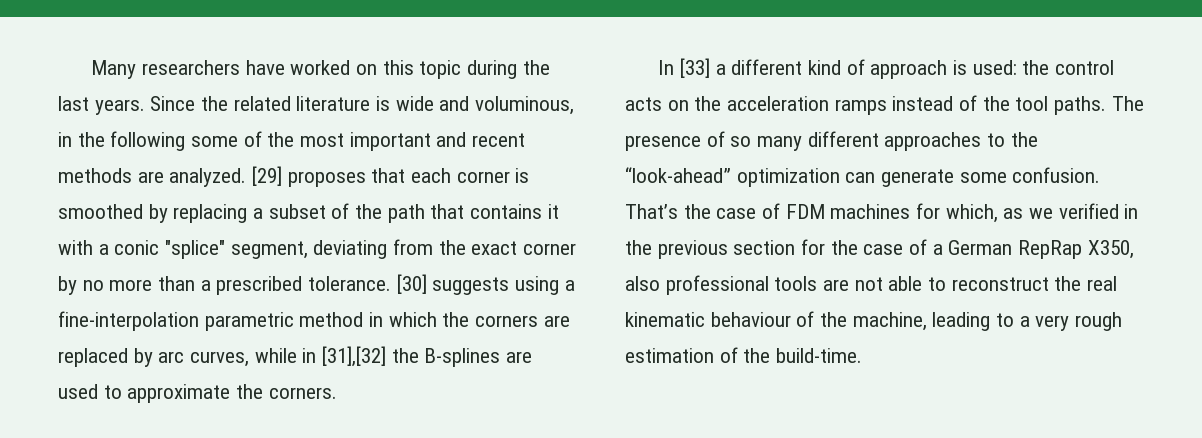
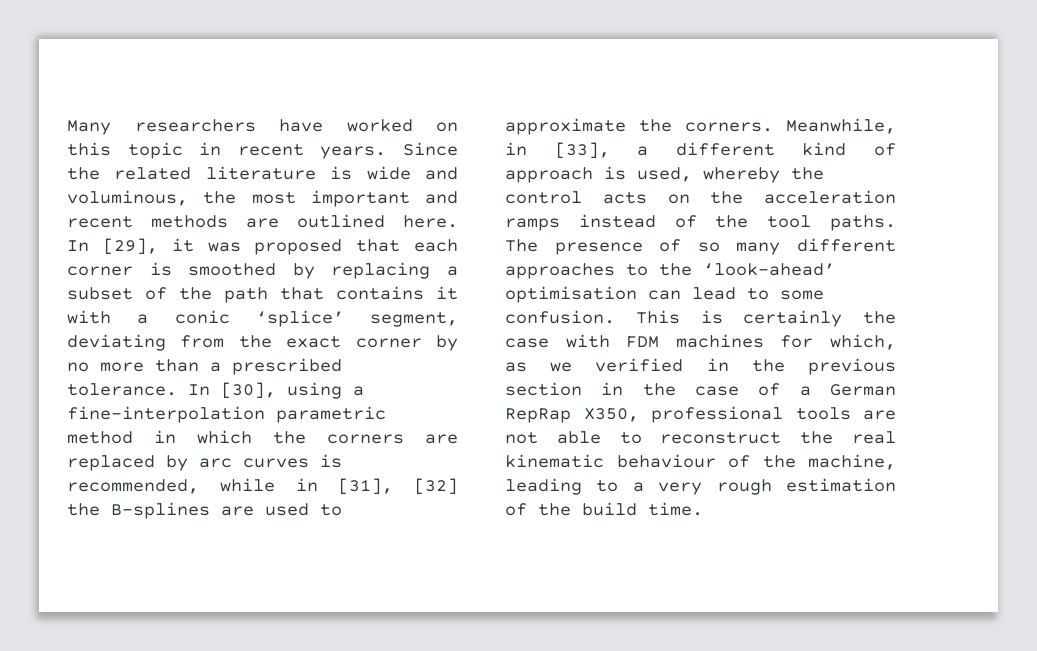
[467,60,550,79] [58,96,89,111] during the last -> [199,142,304,156] in recent
[58,131,262,151] in the following some of -> (188, 198) none
[169,166,366,187] analyzed. [29] proposes -> [297,214,458,228] [67,238,343,255] outlined here. In [29], it was proposed
[165,240,226,259] "splice" -> [255,310,344,327] ‘splice’
[396,274,510,295] [30] suggests -> [188,382,276,399] In [30],
[190,346,387,367] curves, while in [31],[32] -> [243,454,342,468] [67,478,458,495] curves is recommended, while in [31], [32]
[658,58,710,78] // In [33] -> [786,118,896,134] [505,142,610,159] Meanwhile, in [33],
[972,60,1017,75] used: -> [637,167,780,183] used, whereby
[625,167,1101,187] [625,203,781,219] “look-ahead” optimization can generate some confusion. That’s the case of -> [703,263,835,276] [505,286,824,303] [505,310,896,327] [505,334,610,348] ‘look-ahead’ optimisation can lead to some confusion. This is certainly the case with
[801,239,826,255] for -> [601,382,624,396] in
[625,276,660,291] also -> (639, 415) none
[776,348,863,363] build-time. -> [582,502,703,516] build time.

